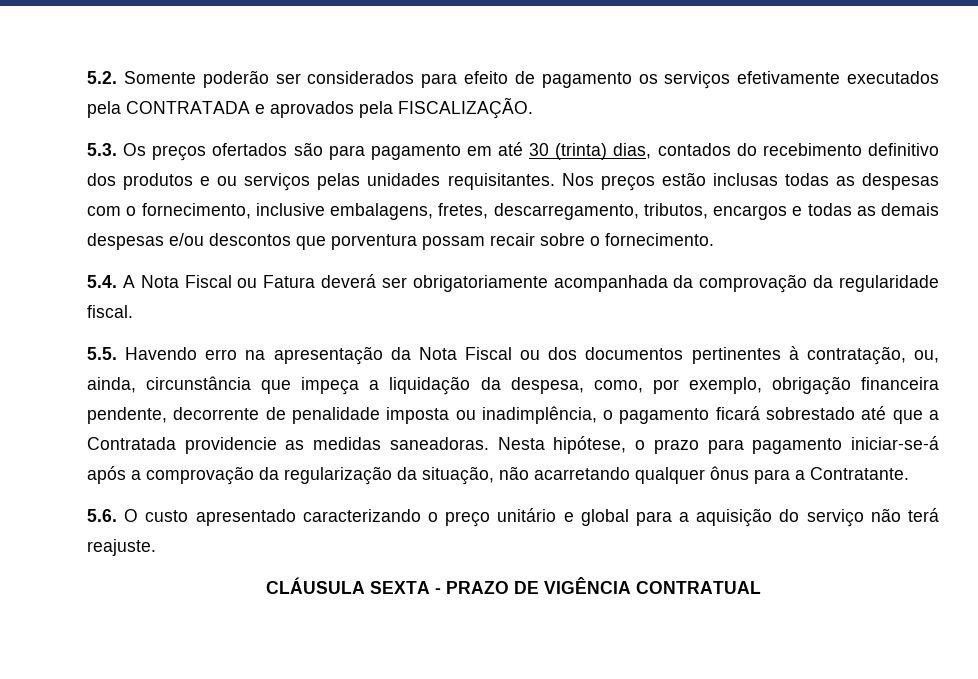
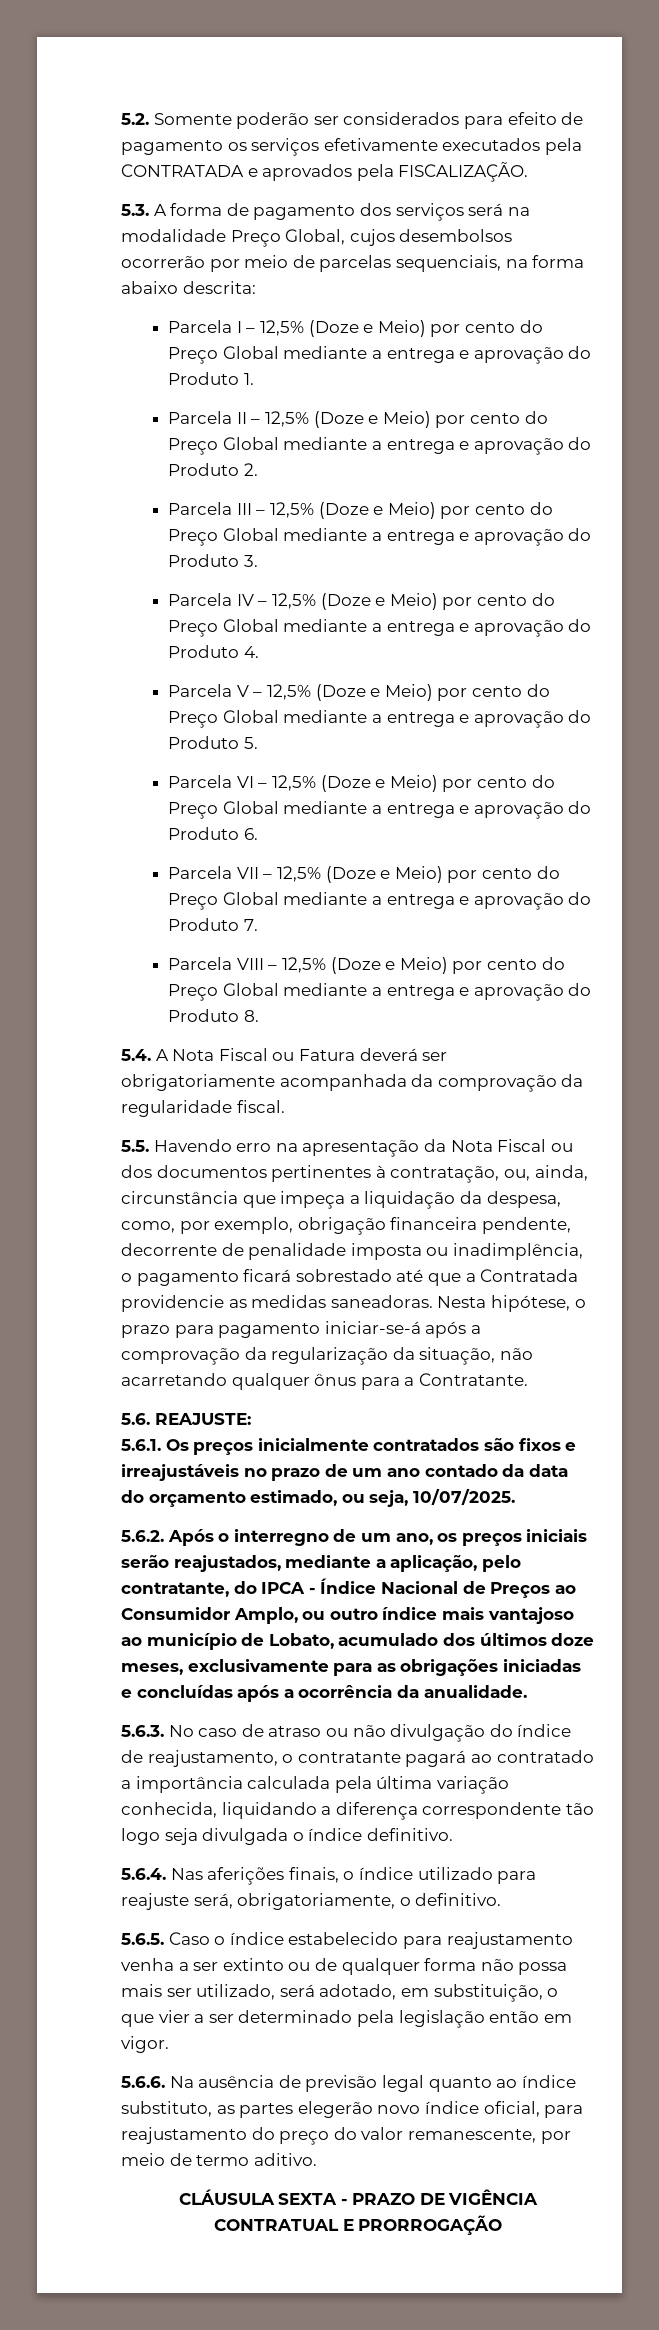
[123,142,939,161] [87,172,939,191] [87,203,939,220] [87,233,714,250] Os preços ofertados são para pagamento em até 30 (trinta) dias, contados do recebimento definitivo dos produtos e ou serviços pelas unidades requisitantes. Nos preços estão inclusas todas as despesas com o fornecimento, inclusive embalagens, fretes, descarregamento, tributos, encargos e todas as demais despesas e/ou descontos que porventura possam recair sobre o fornecimento. -> [153,203,530,221] [121,229,513,247] [121,255,585,272] [121,281,256,294] [168,320,543,337] [168,346,592,364] [168,372,254,385] [168,411,548,428] [168,437,592,455] [168,463,258,476] [168,502,553,519] [168,528,592,546] [168,554,258,567] [168,593,555,610] [168,619,592,637] [168,645,259,658] [168,684,550,701] [168,710,592,728] [168,736,258,749] [168,775,555,792] [168,801,592,819] [168,827,258,840] [168,866,560,883] [168,892,592,910] [168,918,258,931] [168,957,565,974] [168,983,592,1001] [168,1009,259,1022] A forma de pagamento dos serviços será na modalidade Preço Global, cujos desembolsos ocorrerão por meio de parcelas sequenciais, na forma abaixo descrita: // Parcela I – 12,5% (Doze e Meio) por cento do Preço Global mediante a entrega e aprovação do Produto 1. // Parcela II – 12,5% (Doze e Meio) por cento do Preço Global mediante a entrega e aprovação do Produto 2. // Parcela III – 12,5% (Doze e Meio) por cento do Preço Global mediante a entrega e aprovação do Produto 3. // Parcela IV – 12,5% (Doze e Meio) por cento do Preço Global mediante a entrega e aprovação do Produto 4. // Parcela V – 12,5% (Doze e Meio) por cento do Preço Global mediante a entrega e aprovação do Produto 5. // Parcela VI – 12,5% (Doze e Meio) por cento do Preço Global mediante a entrega e aprovação do Produto 6. // Parcela VII – 12,5% (Doze e Meio) por cento do Preço Global mediante a entrega e aprovação do Produto 7. // Parcela VIII – 12,5% (Doze e Meio) por cento do Preço Global mediante a entrega e aprovação do Produto 8.
[124,508,939,527] [87,539,156,556] O custo apresentado caracterizando o preço unitário e global para a aquisição do serviço não terá reajuste. -> [154,1413,251,1425] [121,1438,577,1455] [121,1464,568,1481] [121,1489,515,1507] [121,1529,588,1546] [121,1555,521,1572] [121,1578,576,1598] [121,1607,574,1624] [121,1633,595,1650] [121,1659,581,1676] [121,1685,527,1702] [121,1724,572,1742] [121,1750,594,1767] [121,1776,509,1794] [121,1802,594,1820] [121,1828,453,1845] [121,1867,537,1885] [121,1893,502,1910] [121,1932,573,1949] [121,1958,568,1975] [121,1984,559,2002] [121,2010,572,2028] [121,2036,169,2053] [121,2075,576,2092] [121,2101,584,2118] [121,2127,571,2145] [121,2153,317,2166] REAJUSTE: // 5.6.1. Os preços inicialmente contratados são fixos e irreajustáveis no prazo de um ano contado da data do orçamento estimado, ou seja, 10/07/2025. // 5.6.2. Após o interregno de um ano, os preços iniciais serão reajustados, mediante a aplicação, pelo contratante, do IPCA - Índice Nacional de Preços ao Consumidor Amplo, ou outro índice mais vantajoso ao município de Lobato, acumulado dos últimos doze meses, exclusivamente para as obrigações iniciadas e concluídas após a ocorrência da anualidade. // 5.6.3. No caso de atraso ou não divulgação do índice de reajustamento, o contratante pagará ao contratado a importância calculada pela última variação conhecida, liquidando a diferença correspondente tão logo seja divulgada o índice definitivo. // 5.6.4. Nas aferições finais, o índice utilizado para reajuste será, obrigatoriamente, o definitivo. // 5.6.5. Caso o índice estabelecido para reajustamento venha a ser extinto ou de qualquer forma não possa mais ser utilizado, será adotado, em substituição, o que vier a ser determinado pela legislação então em vigor. // 5.6.6. Na ausência de previsão legal quanto ao índice substituto, as partes elegerão novo índice oficial, para reajustamento do preço do valor remanescente, por meio de termo aditivo.
(761, 587) none -> [342,2215,503,2235] E PRORROGAÇÃO

